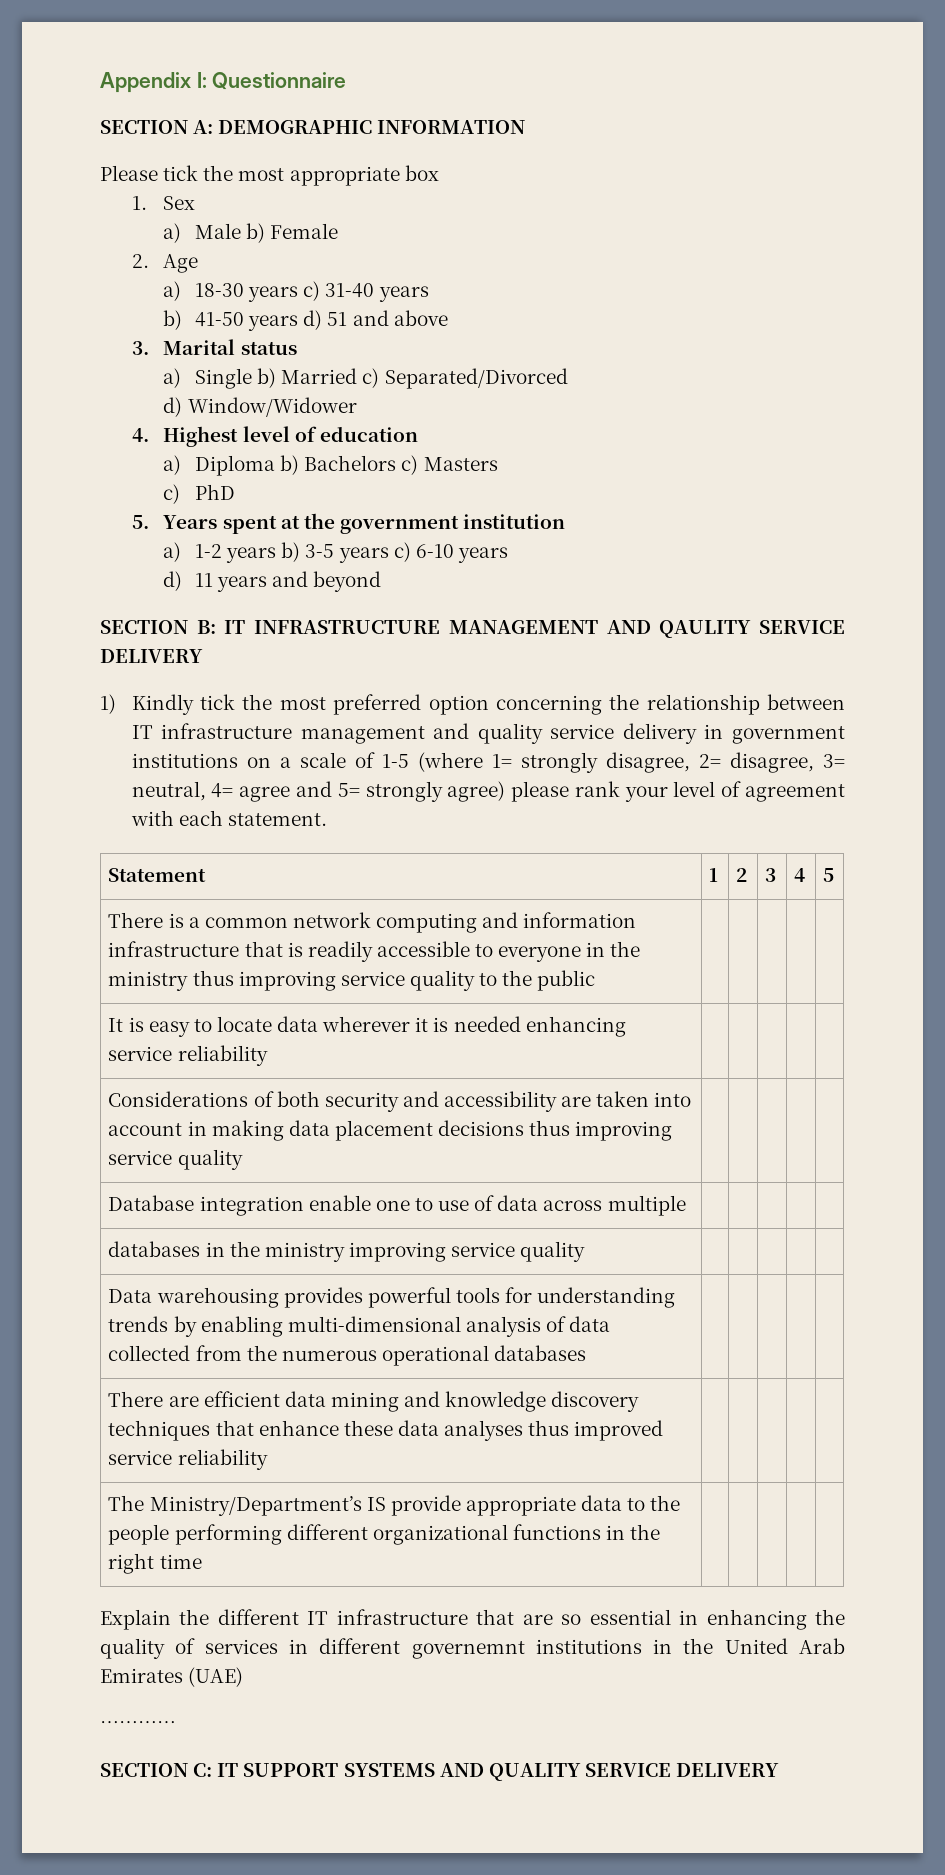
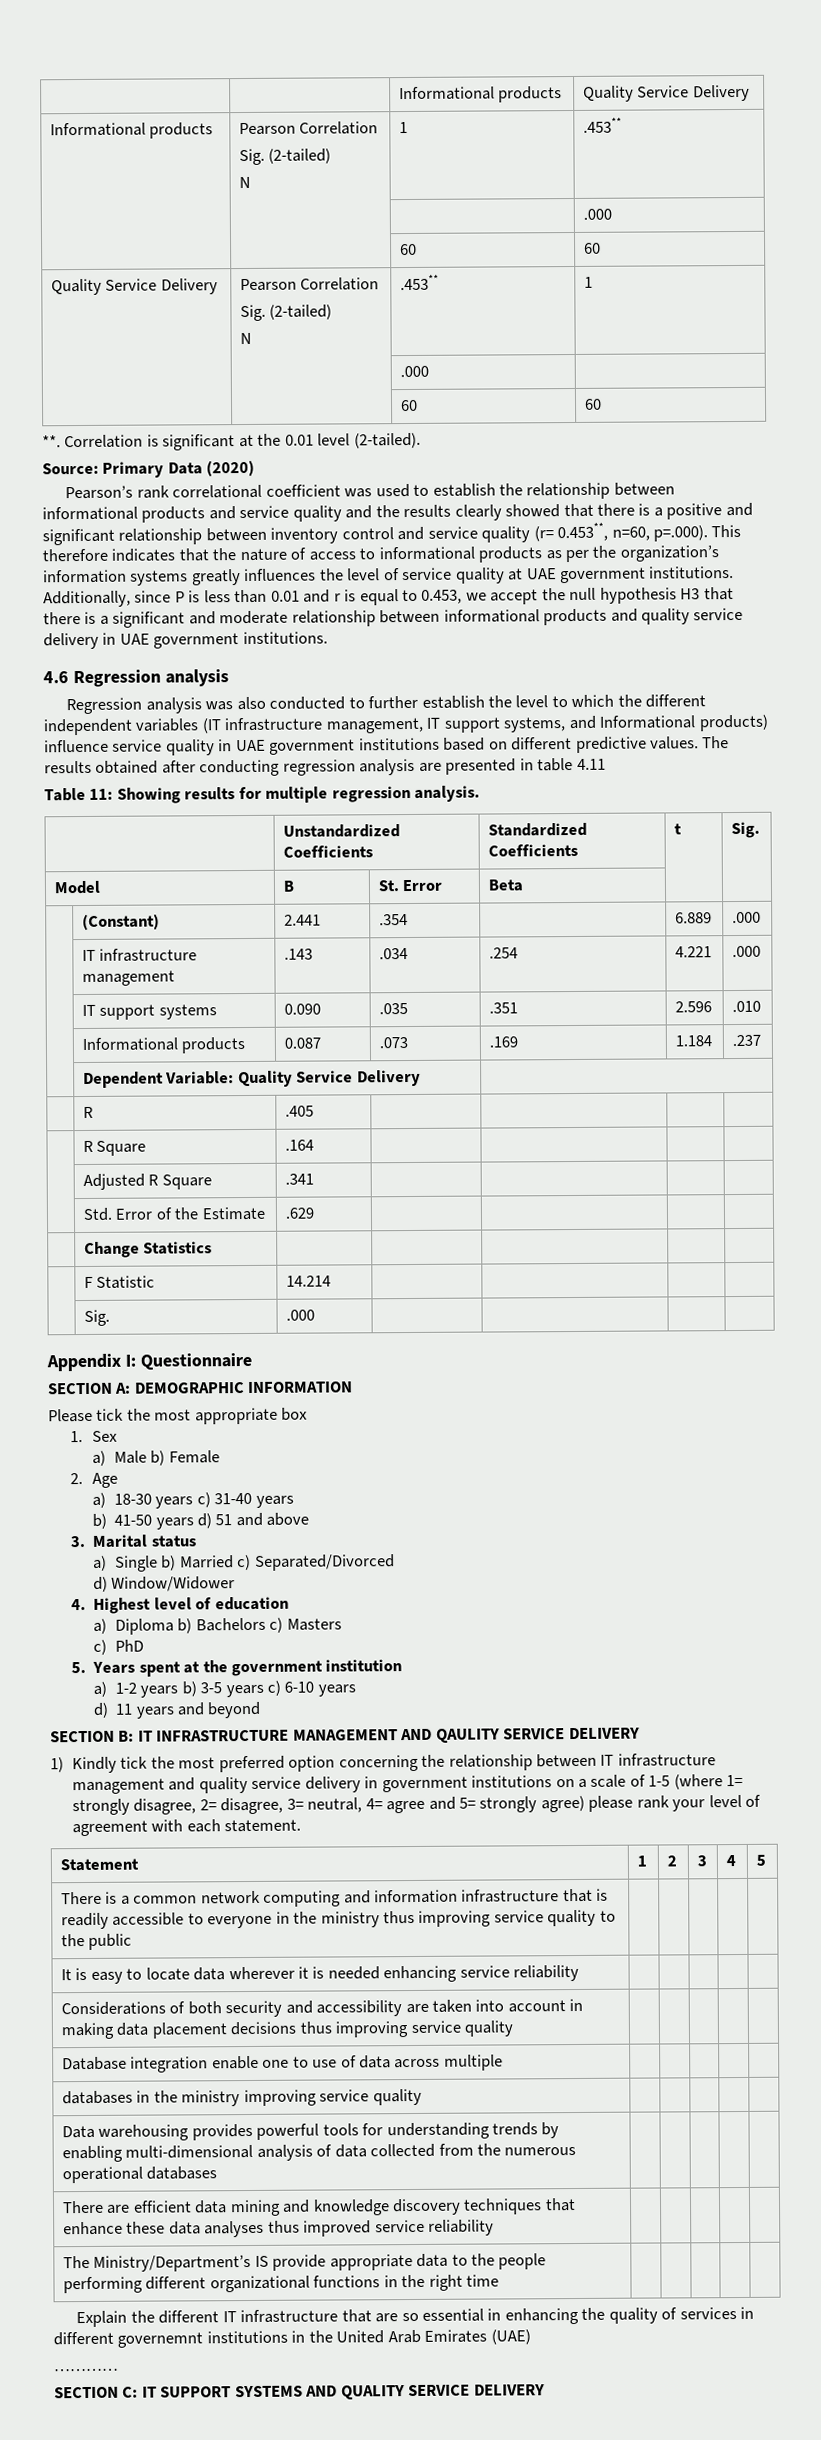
(100, 82) none -> [398,86,563,103] [582,84,750,102] [49,122,214,139] [238,121,379,136] [238,148,332,166] [238,176,251,189] [398,121,408,134] [582,117,622,133] [582,208,612,220] [399,243,417,256] [583,242,601,254] [50,278,218,296] [239,277,380,292] [239,304,333,322] [239,332,252,345] [399,274,439,291] [583,276,593,288] [399,365,429,378] [399,399,418,412] [583,398,602,410] [42,432,421,451] [42,459,256,478] [65,482,675,500] [42,502,753,523] [42,522,742,546] [42,545,719,563] [43,566,735,586] [43,587,734,608] [43,607,744,628] [43,631,328,650] [43,669,229,688] [66,694,707,715] [43,714,769,736] [44,736,730,756] [44,757,606,777] [44,785,481,804] [282,824,400,838] [282,845,373,858] [487,822,587,837] [487,843,578,857] [673,823,682,835] [730,821,760,839] [53,880,101,895] [282,880,294,892] [377,879,443,892] [487,879,523,892] [81,913,160,931] [283,914,321,926] [378,914,408,926] [674,912,712,924] [731,911,761,924] [81,948,198,962] [81,970,175,987] [283,948,313,960] [378,948,408,960] [488,947,518,959] [674,946,712,958] [731,945,761,958] [81,1004,217,1020] [283,1003,321,1015] [378,1003,408,1015] [488,1002,518,1014] [674,1001,712,1013] [731,1000,761,1013] [81,1037,246,1054] [283,1037,321,1049] [378,1037,408,1049] [488,1036,518,1048] [674,1035,712,1047] [731,1034,761,1047] [82,1069,421,1089] [82,1106,93,1119] [284,1105,314,1117] [82,1140,147,1156] [284,1139,314,1151] [82,1173,212,1191] [284,1173,314,1185] [82,1206,265,1222] [284,1207,314,1219] [83,1241,213,1258] [83,1275,156,1289] [285,1275,331,1287] [83,1309,110,1326] [285,1309,315,1321] | | Informational products | Quality Service Delivery // Informational products | Pearson Correlation // Sig. (2-tailed) // N | 1 | .453** // | | | .000 // | | 60 | 60 // Quality Service Delivery | Pearson Correlation // Sig. (2-tailed) // N | .453** | 1 // | | .000 | // | | 60 | 60 // **. Correlation is significant at the 0.01 level (2-tailed). // Source: Primary Data (2020) // Pearson’s rank correlational coefficient was used to establish the relationship between informational products and service quality and the results clearly showed that there is a positive and significant relationship between inventory control and service quality (r= 0.453**, n=60, p=.000). This therefore indicates that the nature of access to informational products as per the organization’s information systems greatly influences the level of service quality at UAE government institutions. Additionally, since P is less than 0.01 and r is equal to 0.453, we accept the null hypothesis H3 that there is a significant and moderate relationship between informational products and quality service delivery in UAE government institutions. // 4.6 Regression analysis // Regression analysis was also conducted to further establish the level to which the different independent variables (IT infrastructure management, IT support systems, and Informational products) influence service quality in UAE government institutions based on different predictive values. The results obtained after conducting regression analysis are presented in table 4.11 // Table 11: Showing results for multiple regression analysis. // | Unstandardized Coefficients | Standardized Coefficients | t | Sig. // Model | B | St. Error | Beta | | // | (Constant) | 2.441 | .354 | | 6.889 | .000 // | IT infrastructure management | .143 | .034 | .254 | 4.221 | .000 // | IT support systems | 0.090 | .035 | .351 | 2.596 | .010 // | Informational products | 0.087 | .073 | .169 | 1.184 | .237 // | Dependent Variable: Quality Service Delivery | // | R | .405 | | | | // | R Square | .164 | | | | // | Adjusted R Square | .341 | | | | // | Std. Error of the Estimate | .629 | | | | // | Change Statistics | | | | | // | F Statistic | 14.214 | | | | // | Sig. | .000 | | | | //

